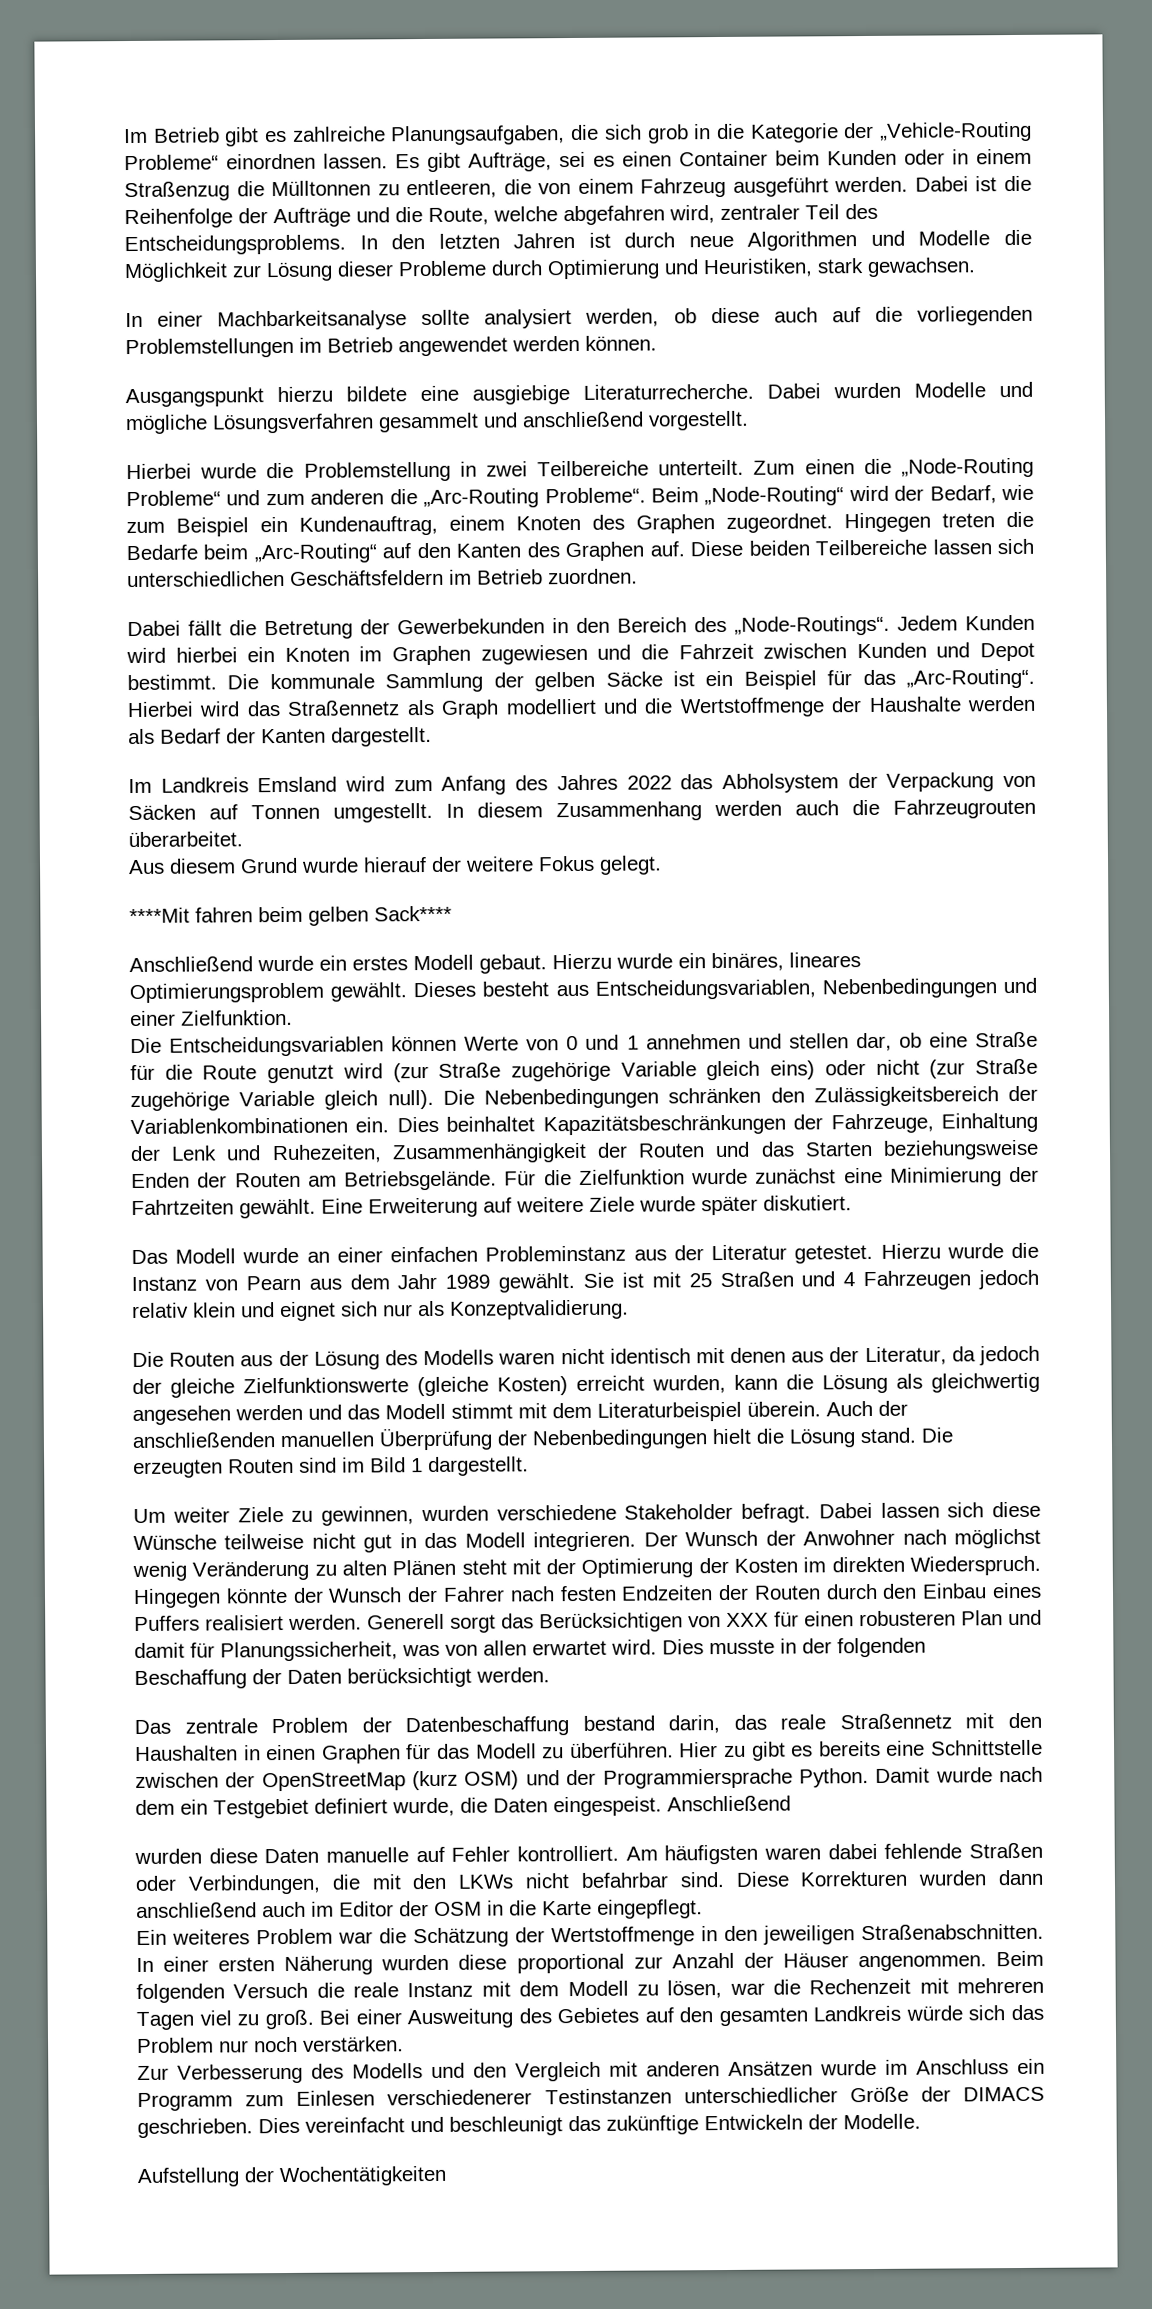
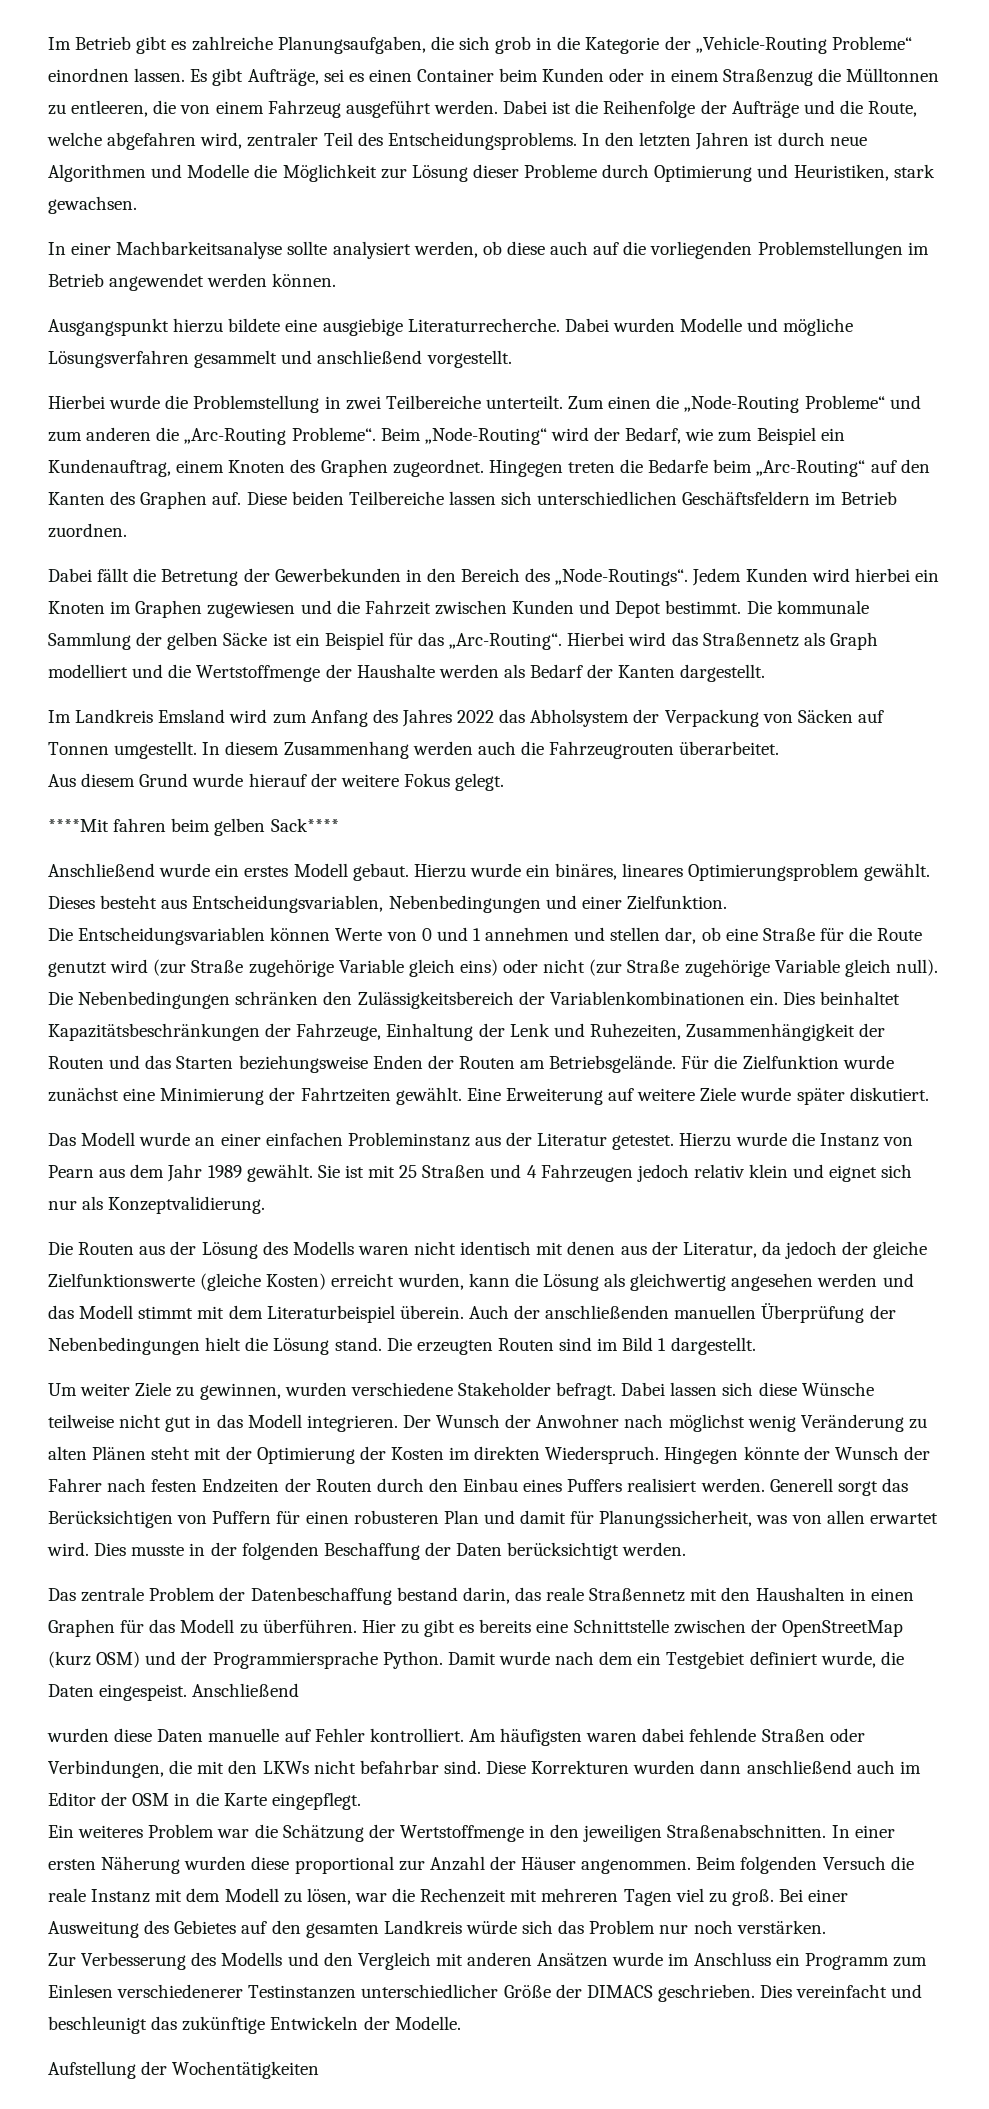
[726,1612,769,1627] XXX -> [212,1511,272,1524] Puffern

